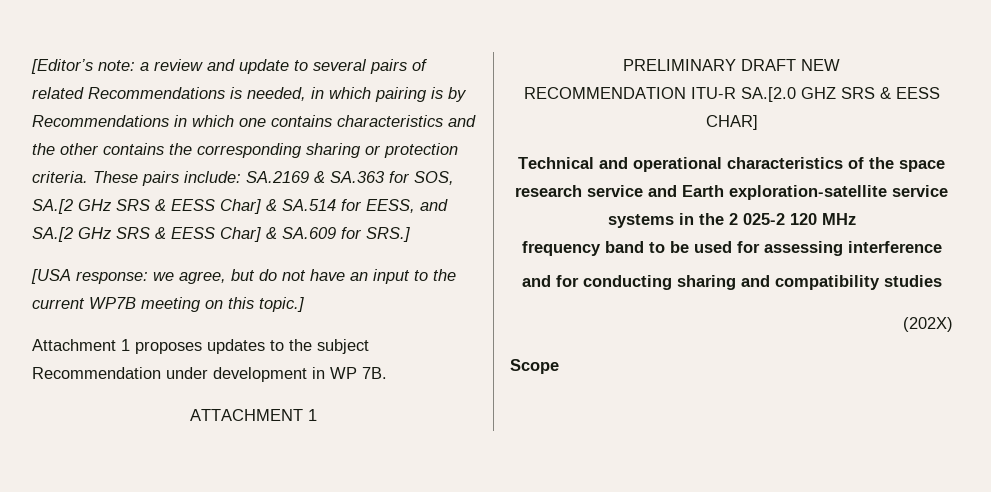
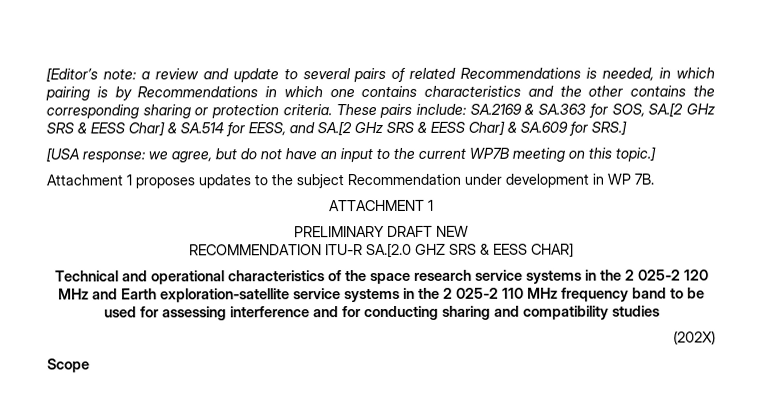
(643, 191) none -> [525,269,709,284] [58,288,89,300] systems in the 2 025-2 120 MHz
[789,213,856,225] 120 MHz // -> [502,287,558,299] 110 MHz
(942, 247) // -> (310, 312) none

